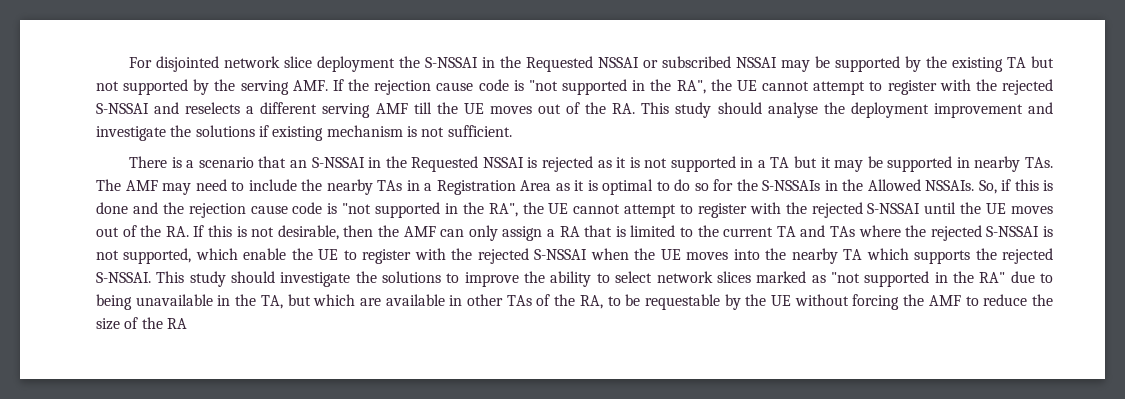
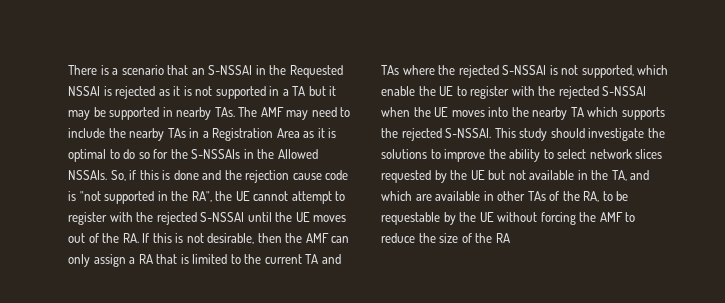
[129,56,1054,72] [96,79,1053,95] [96,102,1053,118] [96,125,512,141] For disjointed network slice deployment the S-NSSAI in the Requested NSSAI or subscribed NSSAI may be supported by the existing TA but not supported by the serving AMF. If the rejection cause code is "not supported in the RA", the UE cannot attempt to register with the rejected S-NSSAI and reselects a different serving AMF till the UE moves out of the RA. This study should analyse the deployment improvement and investigate the solutions if existing mechanism is not sufficient. // -> (68, 70) none
[756,271,1053,287] [96,294,213,310] marked as "not supported in the RA" due to being unavailable -> [381,170,575,183] requested by the UE but not available
[287,294,311,306] but -> [630,170,650,180] and

